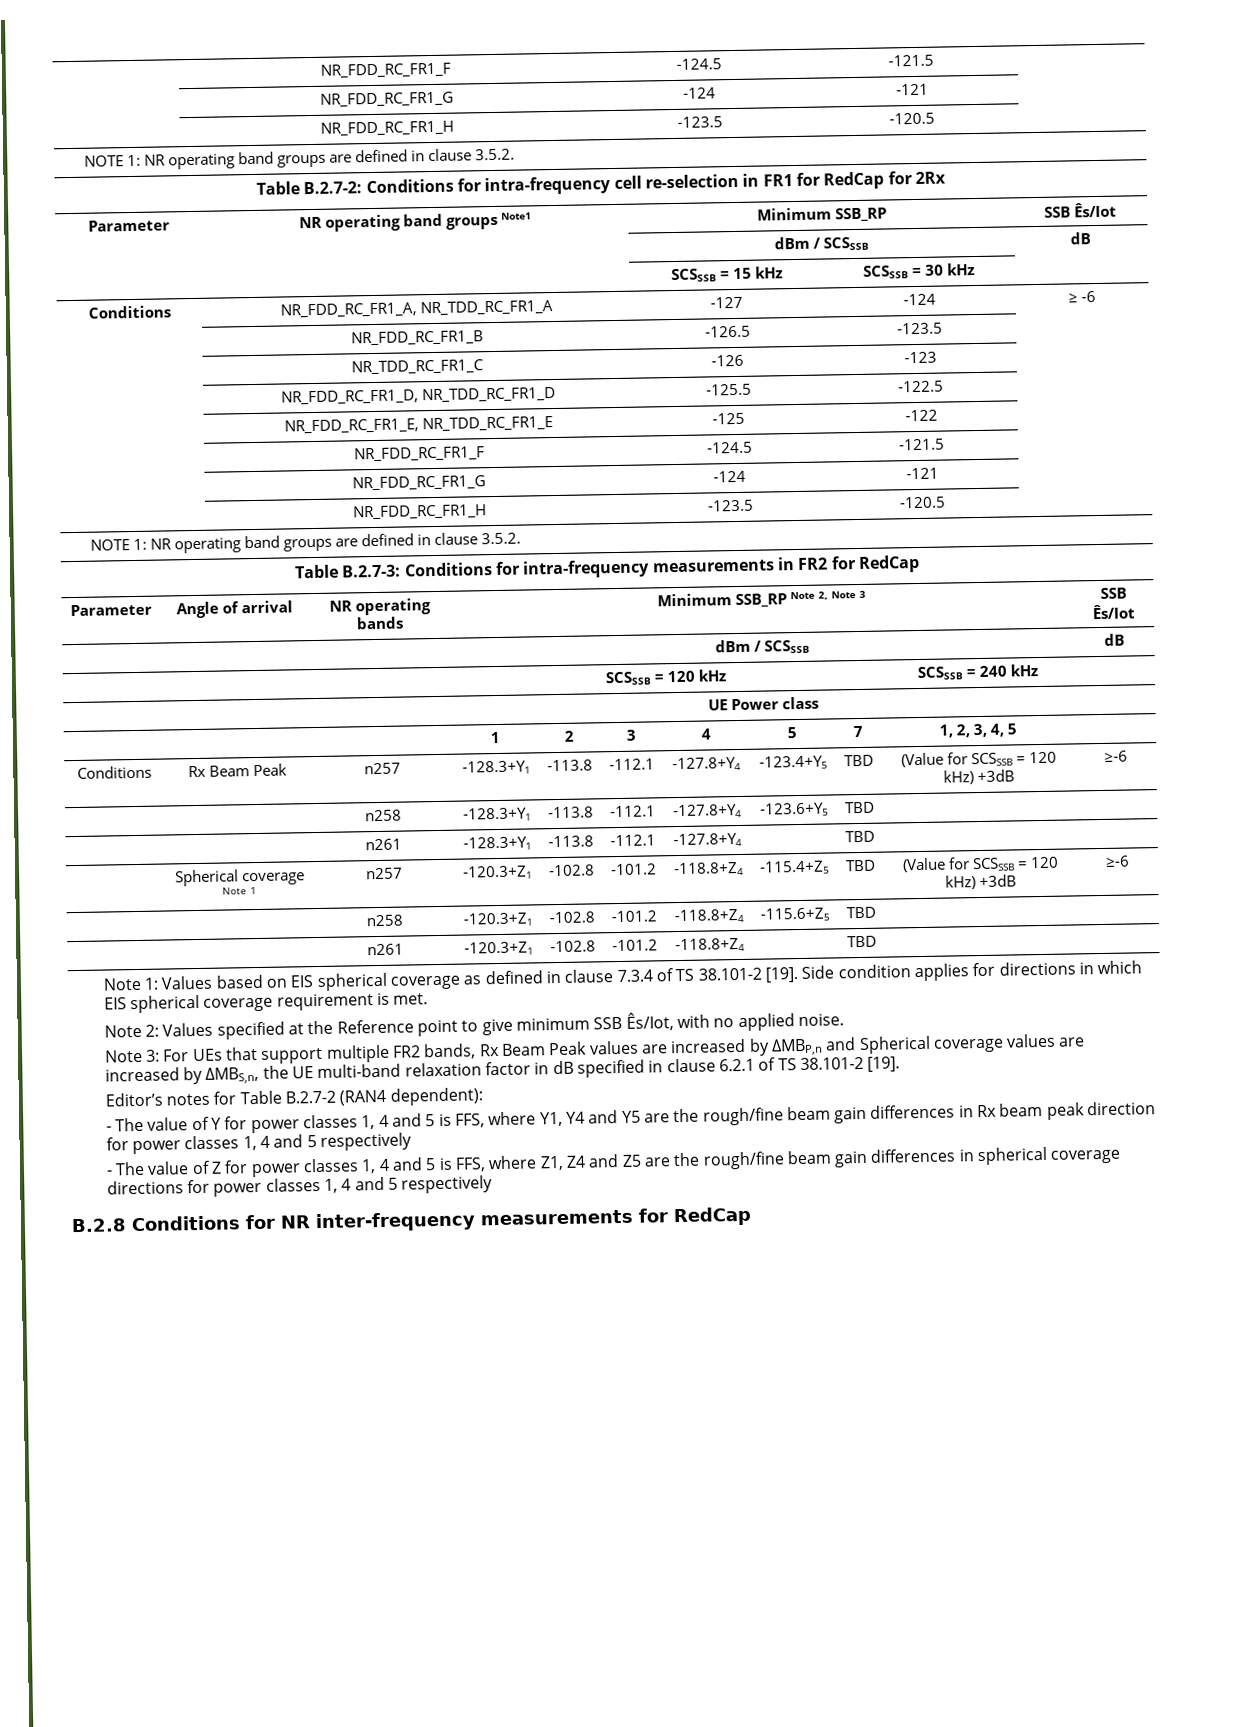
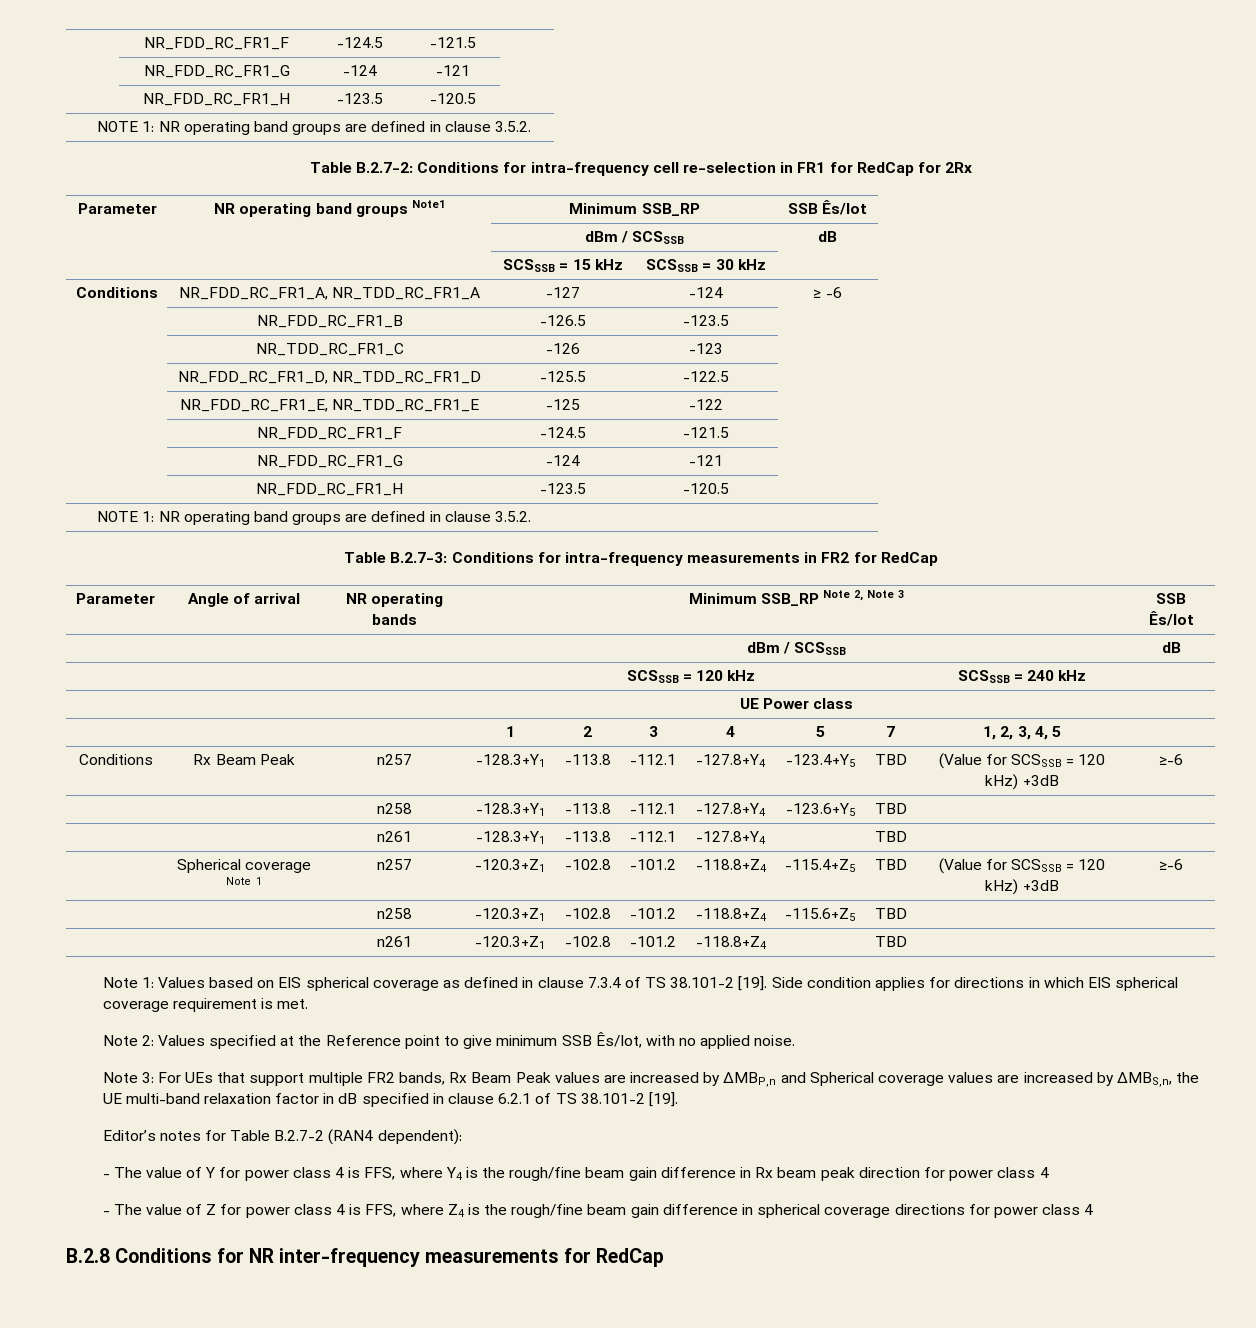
[303,1104,956,1130] classes 1, 4 and 5 is FFS, where Y1, Y4 and Y5 are the rough/fine beam gain differences -> [292,1167,736,1181] class 4 is FFS, where Y4 is the rough/fine beam gain difference
[184,1132,413,1151] classes 1, 4 and 5 respectively -> [997,1167,1049,1178] class 4
[303,1148,956,1174] classes 1, 4 and 5 is FFS, where Z1, Z4 and Z5 are the rough/fine beam gain differences -> [293,1204,738,1218] class 4 is FFS, where Z4 is the rough/fine beam gain difference
[265,1175,494,1194] classes 1, 4 and 5 respectively -> [1042,1204,1094,1215] class 4

